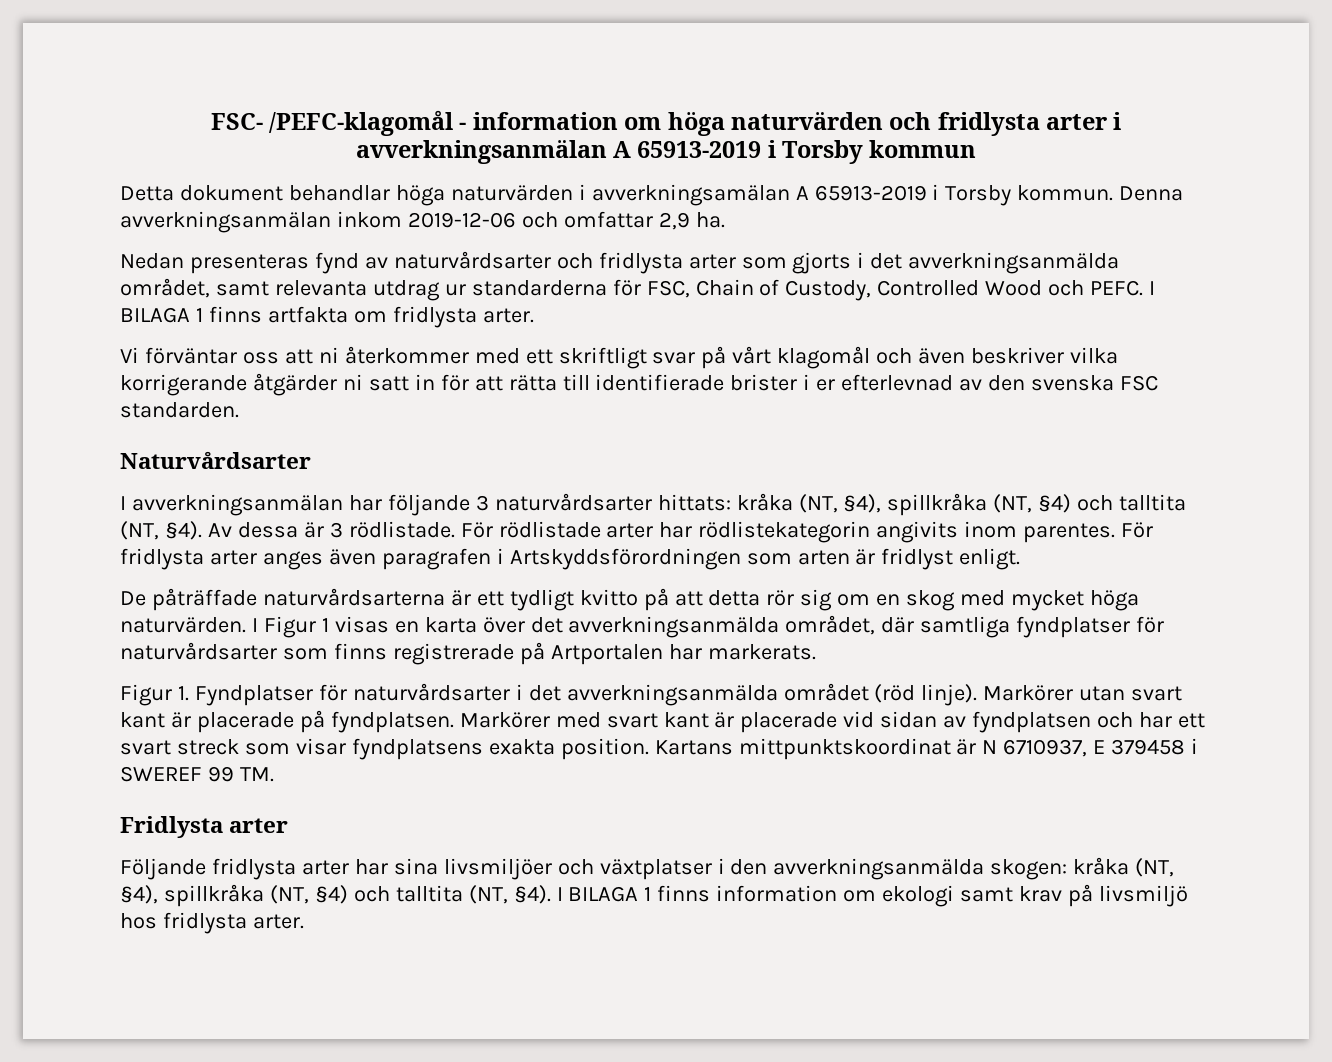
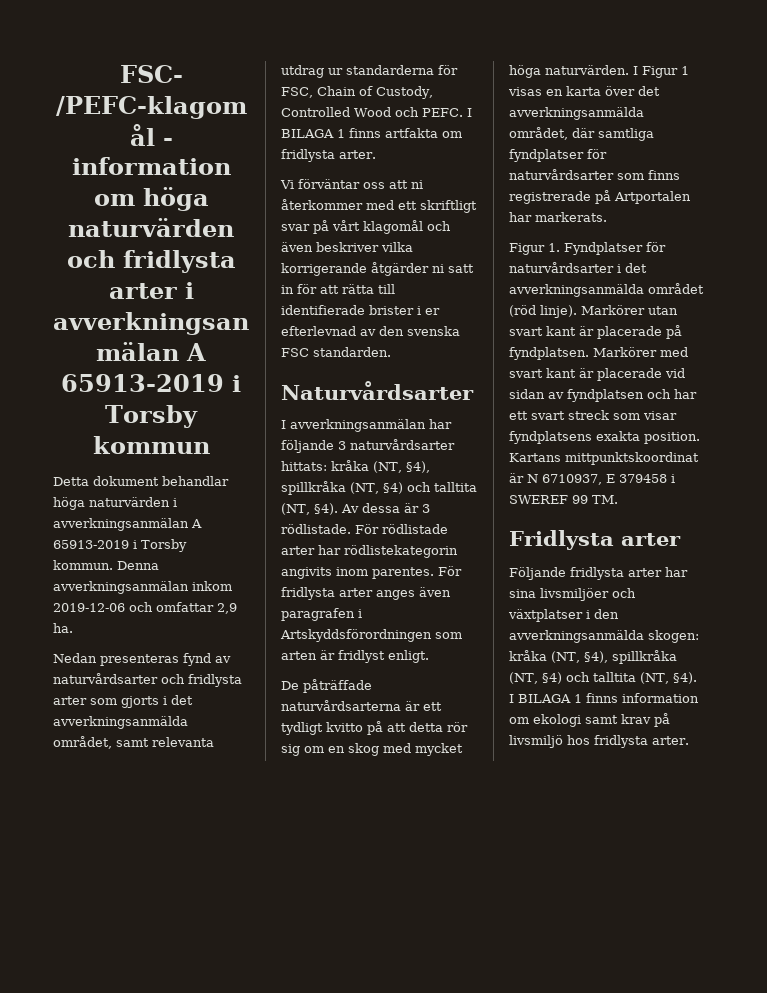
[591,184,790,206] avverkningsamälan -> [53,518,189,531] avverkningsanmälan

